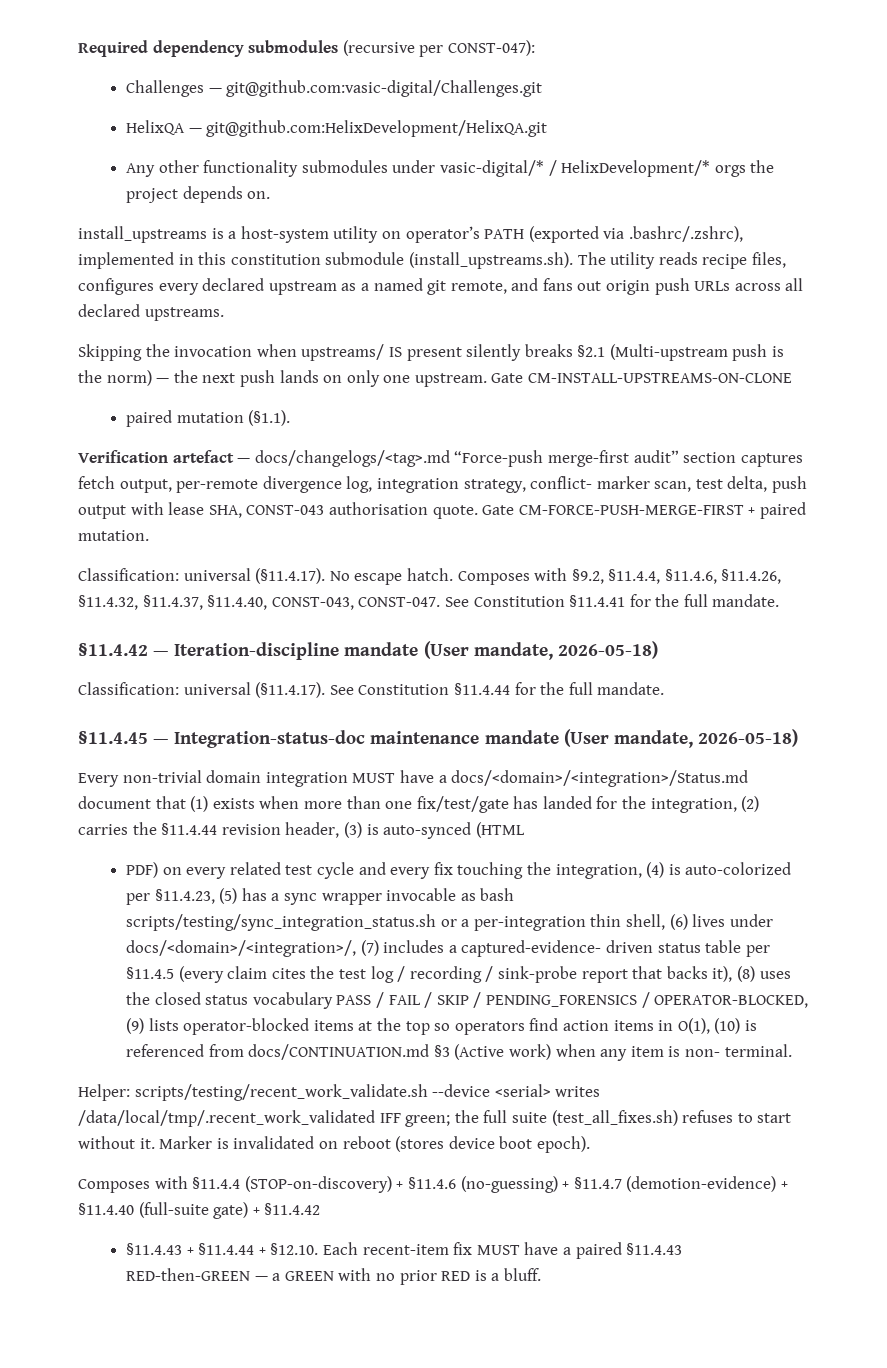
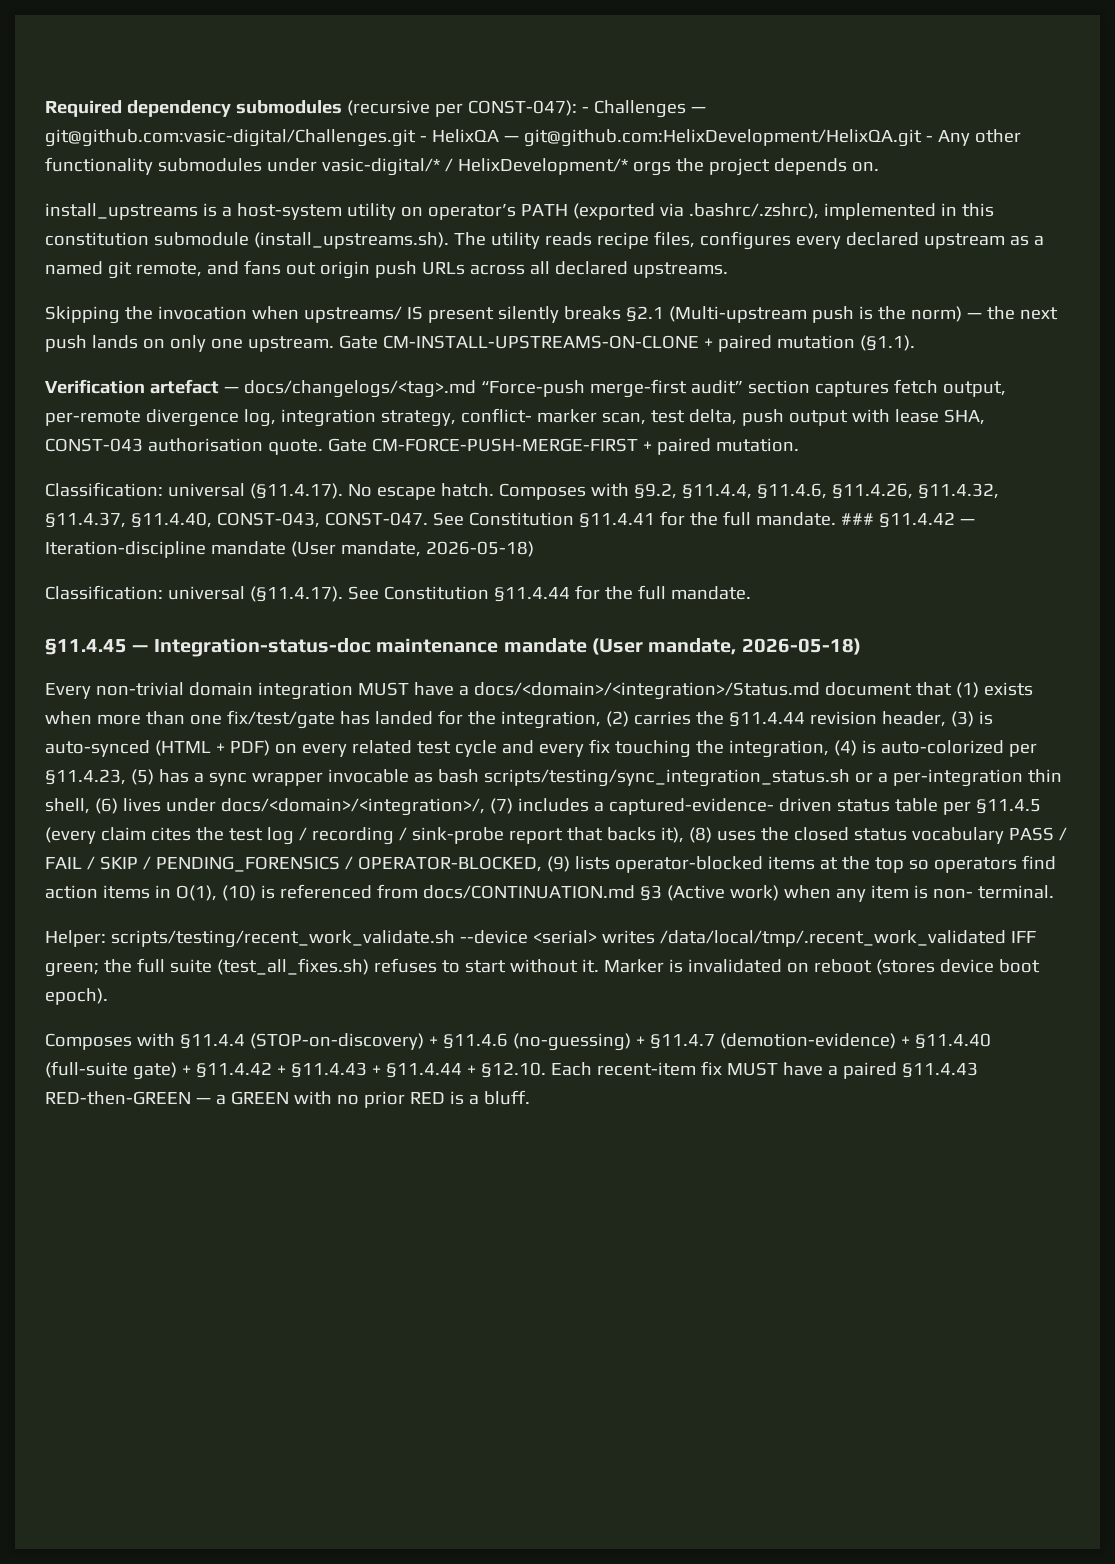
(535, 48) // -> [581,107,589,113] -
(543, 88) // -> [419,136,427,142] -
(548, 128) // -> [925,136,933,142] -
(793, 378) // -> [703,338,713,348] +
(780, 600) // -> [840,513,874,525] ###
(525, 830) // -> [215,743,225,753] +
(321, 1209) // -> [276,1065,286,1075] +

